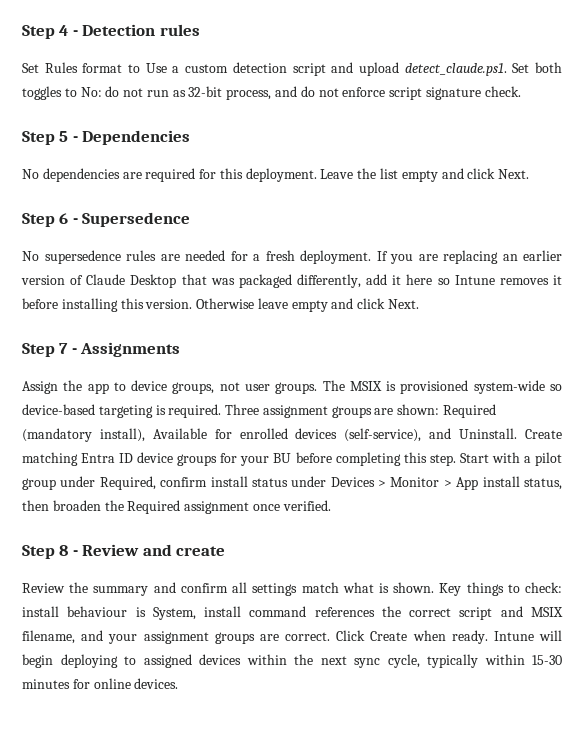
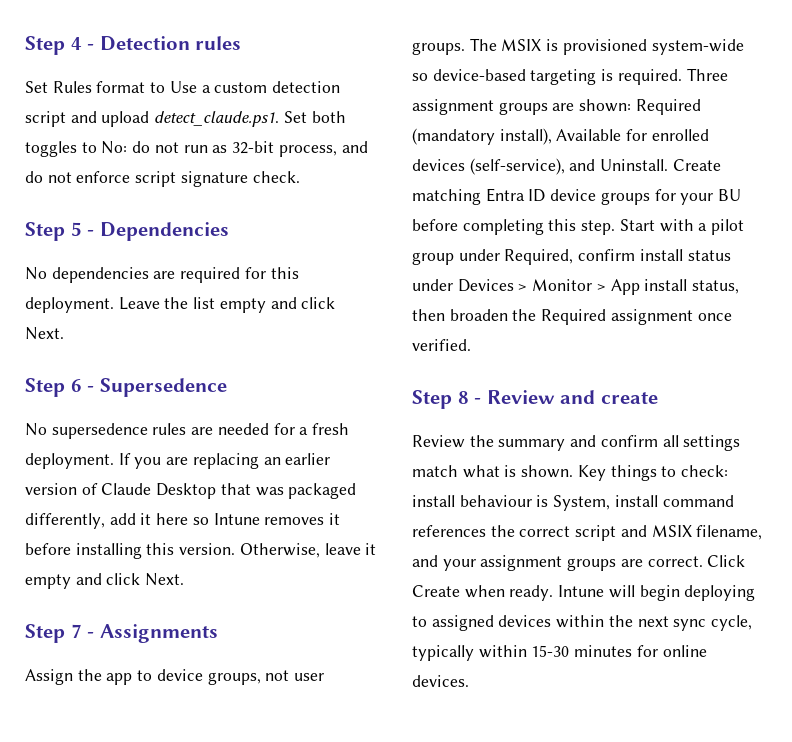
[196,298,288,309] Otherwise leave -> [239,543,377,558] Otherwise, leave it

